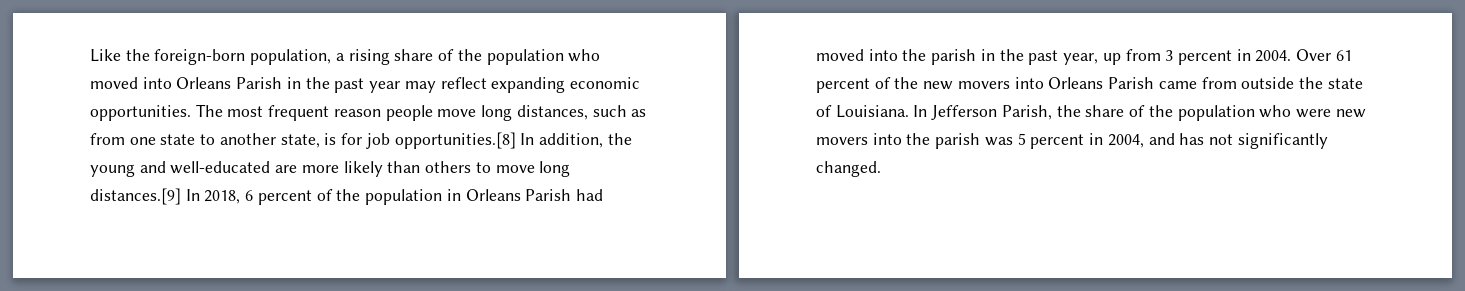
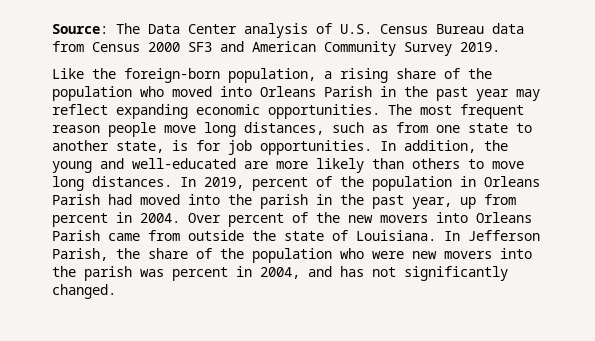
(90, 55) none -> [52,23,524,38] [52,41,500,56] Source: The Data Center analysis of U.S. Census Bureau data from Census 2000 SF3 and American Community Survey 2019. //
[394,132,516,149] opportunities.[8] -> [260,140,372,155] opportunities.
[90,188,254,205] distances.[9] In 2018, 6 -> [92,176,244,189] distances. In 2019,
[1165,50,1174,61] 3 -> (516, 199) none
[1335,50,1352,61] 61 -> (221, 218) none
[1017,133,1026,145] 5 -> (164, 273) none

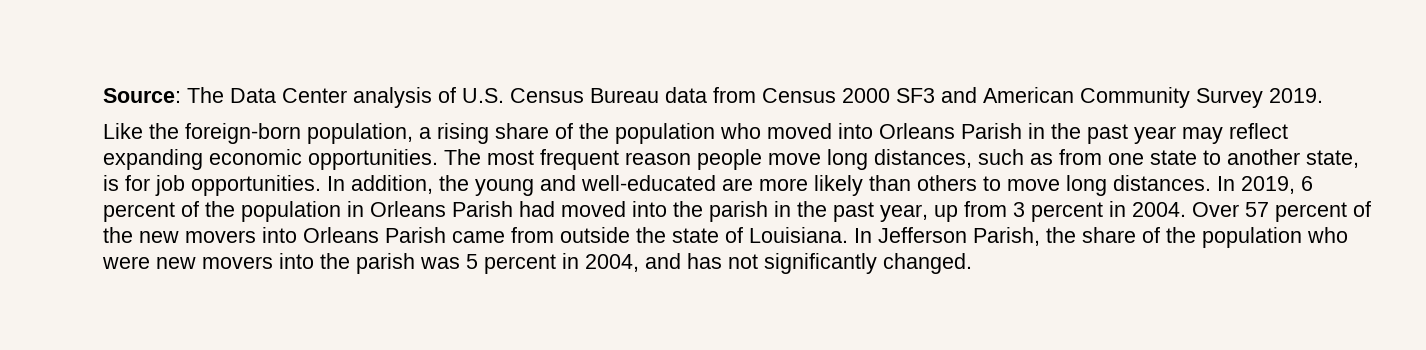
(244, 183) none -> [1301,176,1313,191] 6
(516, 199) none -> [1013,202,1025,217] 3
(221, 218) none -> [1245,202,1269,217] 57
(164, 273) none -> [466,254,478,269] 5

